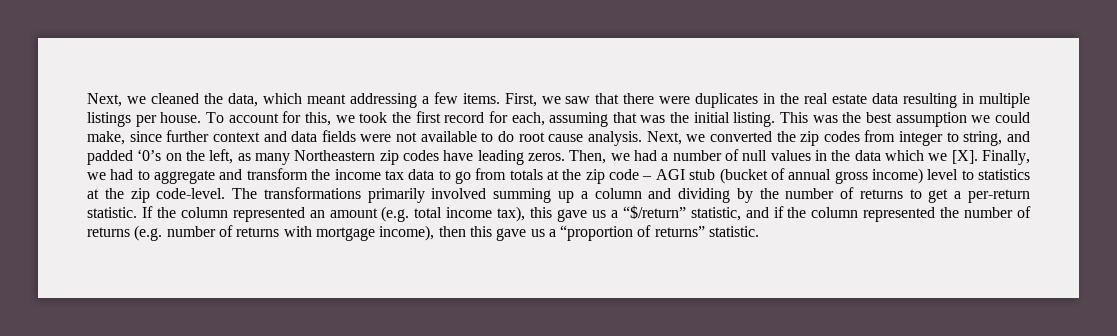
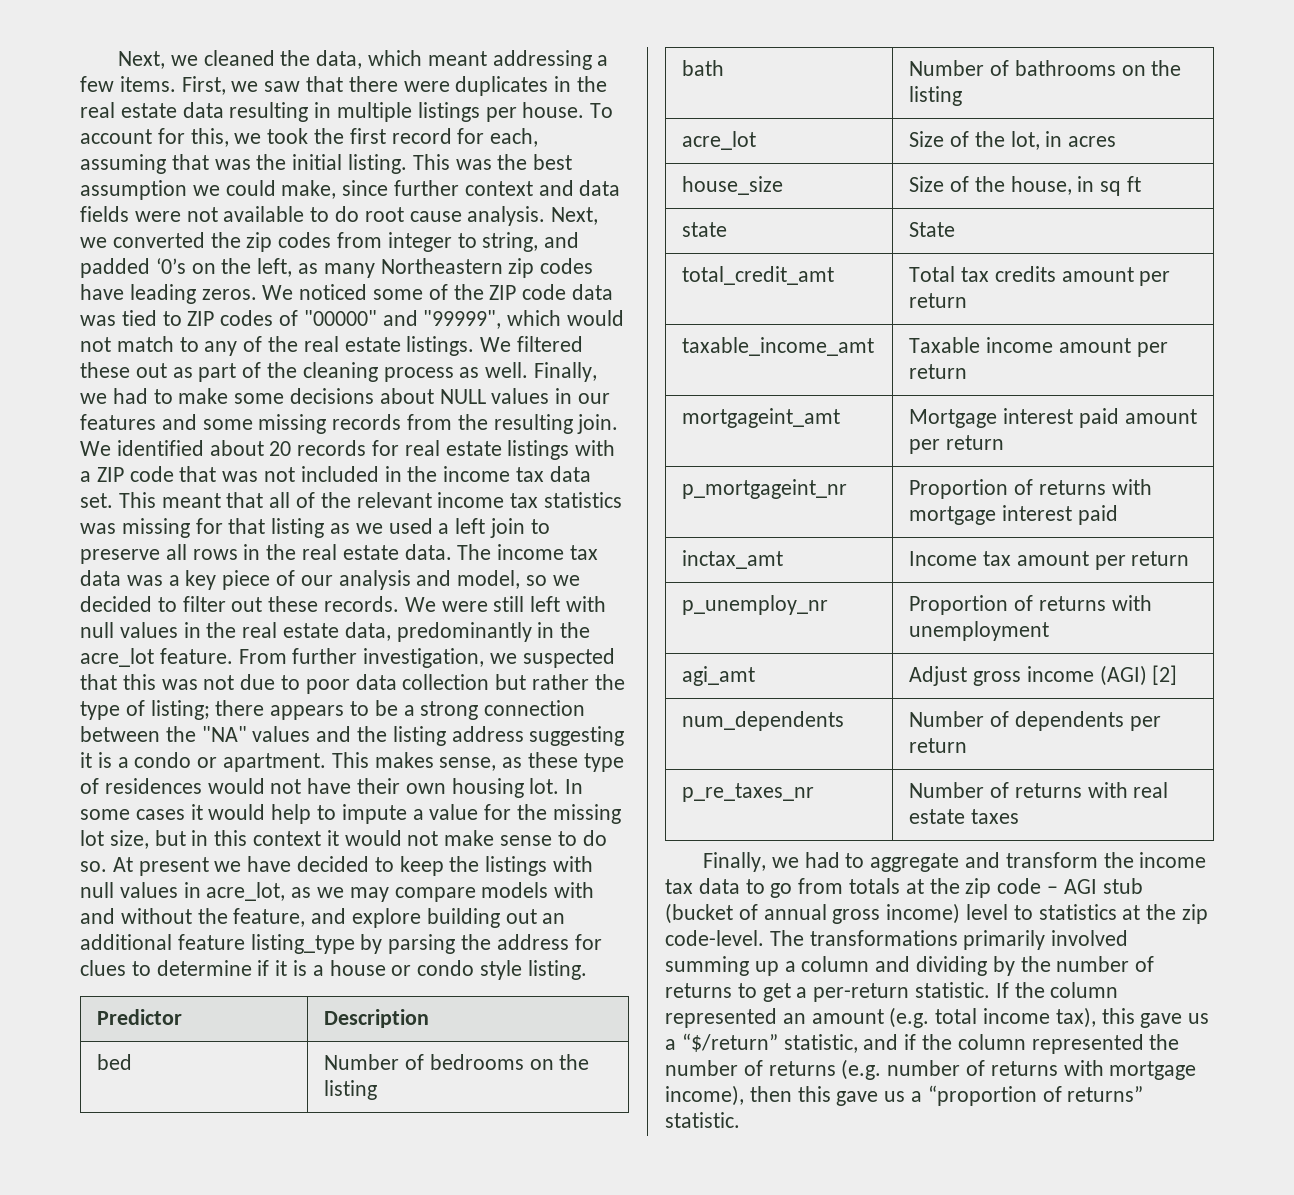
[569,149,978,164] Then, we had a number of null values in the data which we [X]. -> [262,284,614,300] [80,310,625,329] [80,336,584,356] [80,362,598,382] [80,388,611,404] [80,414,619,434] [80,440,616,460] [80,466,591,482] [80,492,623,508] [80,518,550,538] [80,544,599,564] [80,570,580,590] [80,596,607,612] [80,622,591,642] [80,648,615,668] [80,674,625,694] [80,700,586,720] [80,726,625,746] [80,752,624,772] [80,778,584,798] [80,804,621,824] [80,830,607,849] [80,856,594,876] [80,882,595,902] [80,908,566,928] [80,934,602,954] [80,960,587,980] [97,1009,183,1025] [324,1009,430,1028] [97,1054,133,1070] [324,1054,590,1070] [324,1080,378,1100] [682,60,725,76] [909,60,1182,76] [909,86,963,106] [682,131,757,150] [909,131,1117,150] [682,176,784,195] [909,176,1141,196] [682,222,728,237] [909,222,956,237] [682,266,835,285] [909,266,1171,286] [909,293,968,308] [682,337,875,356] [909,337,1168,357] [909,364,968,379] [682,408,841,428] [909,408,1197,428] [909,435,1004,454] [682,479,848,499] [909,479,1152,499] [909,505,1118,525] [682,550,784,569] [909,551,1190,570] [682,595,829,615] [909,595,1152,615] [909,621,1050,641] [682,666,756,686] [909,665,1178,686] [682,711,845,731] [909,711,1161,731] [909,738,968,753] [682,783,815,802] [909,782,1169,798] [909,809,1019,824] We noticed some of the ZIP code data was tied to ZIP codes of "00000" and "99999", which would not match to any of the real estate listings. We filtered these out as part of the cleaning process as well. Finally, we had to make some decisions about NULL values in our features and some missing records from the resulting join. We identified about 20 records for real estate listings with a ZIP code that was not included in the income tax data set. This meant that all of the relevant income tax statistics was missing for that listing as we used a left join to preserve all rows in the real estate data. The income tax data was a key piece of our analysis and model, so we decided to filter out these records. We were still left with null values in the real estate data, predominantly in the acre_lot feature. From further investigation, we suspected that this was not due to poor data collection but rather the type of listing; there appears to be a strong connection between the "NA" values and the listing address suggesting it is a condo or apartment. This makes sense, as these type of residences would not have their own housing lot. In some cases it would help to impute a value for the missing lot size, but in this context it would not make sense to do so. At present we have decided to keep the listings with null values in acre_lot, as we may compare models with and without the feature, and explore building out an additional feature listing_type by parsing the address for clues to determine if it is a house or condo style listing. // Predictor | Description // bed | Number of bedrooms on the listing // bath | Number of bathrooms on the listing // acre_lot | Size of the lot, in acres // house_size | Size of the house, in sq ft // state | State // total_credit_amt | Total tax credits amount per return // taxable_income_amt | Taxable income amount per return // mortgageint_amt | Mortgage interest paid amount per return // p_mortgageint_nr | Proportion of returns with mortgage interest paid // inctax_amt | Income tax amount per return // p_unemploy_nr | Proportion of returns with unemployment // agi_amt | Adjust gross income (AGI) [2] // num_dependents | Number of dependents per return // p_re_taxes_nr | Number of returns with real estate taxes //

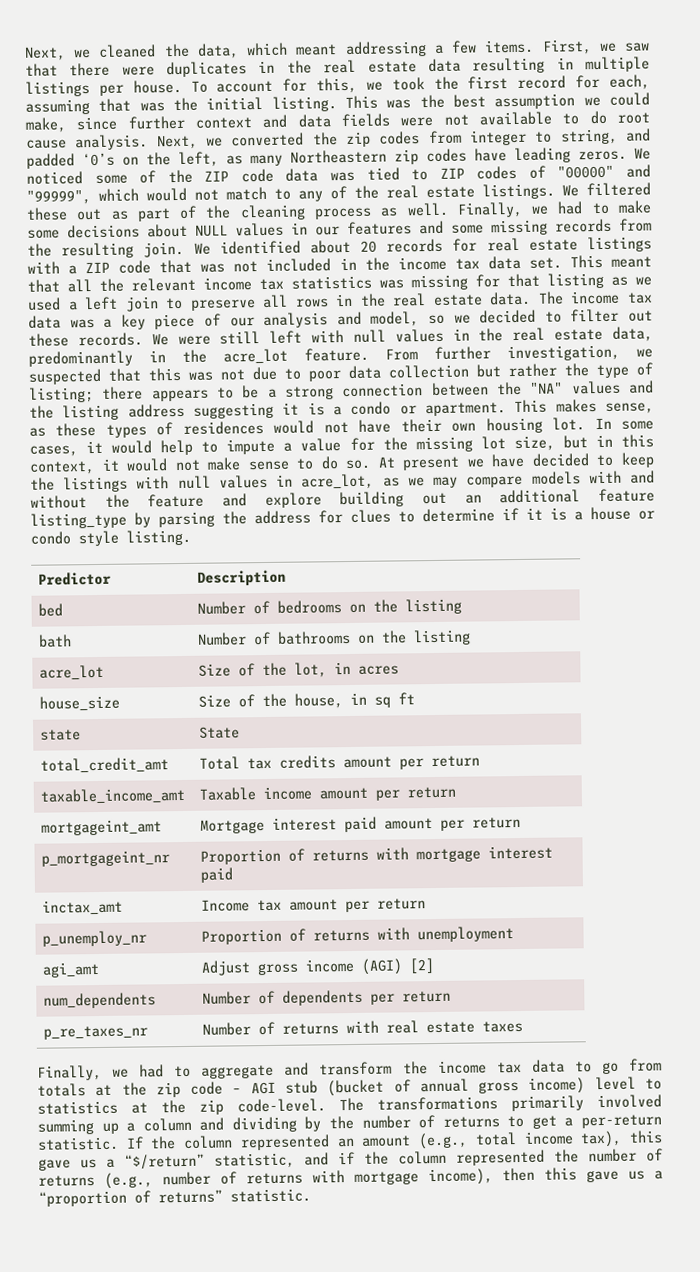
[296,492,316,508] of -> (92, 286) none
[583,753,624,772] type -> [105,424,147,438] types
[135,809,185,820] cases -> [29,445,78,457] cases,
[253,831,322,846] context -> [29,461,95,475] context,
[233,908,306,927] feature, -> [147,493,205,508] feature
[889,1007,930,1028] (e.g. -> [418,1132,469,1150] (e.g.,
[841,1059,882,1080] (e.g. -> [104,1172,153,1189] (e.g.,

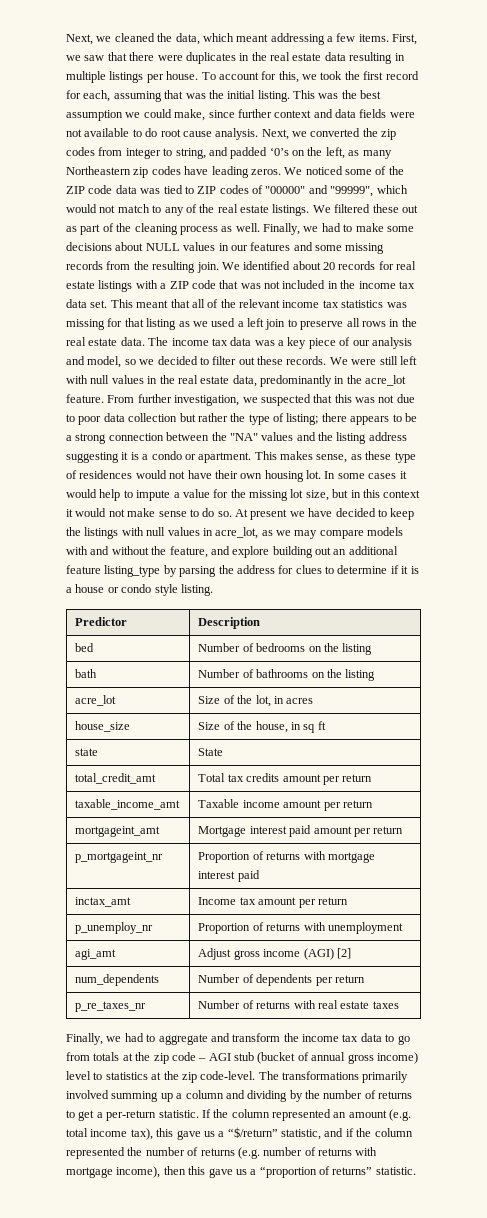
(92, 286) none -> [207,299,219,308] of
[105,424,147,438] types -> [394,452,416,463] type
[29,445,78,457] cases, -> [368,473,397,479] cases
[29,461,95,475] context, -> [383,490,421,498] context
[147,493,205,508] feature -> [169,546,208,558] feature,
[418,1132,469,1150] (e.g., -> [389,1109,412,1121] (e.g.
[104,1172,153,1189] (e.g., -> [237,1147,260,1159] (e.g.

